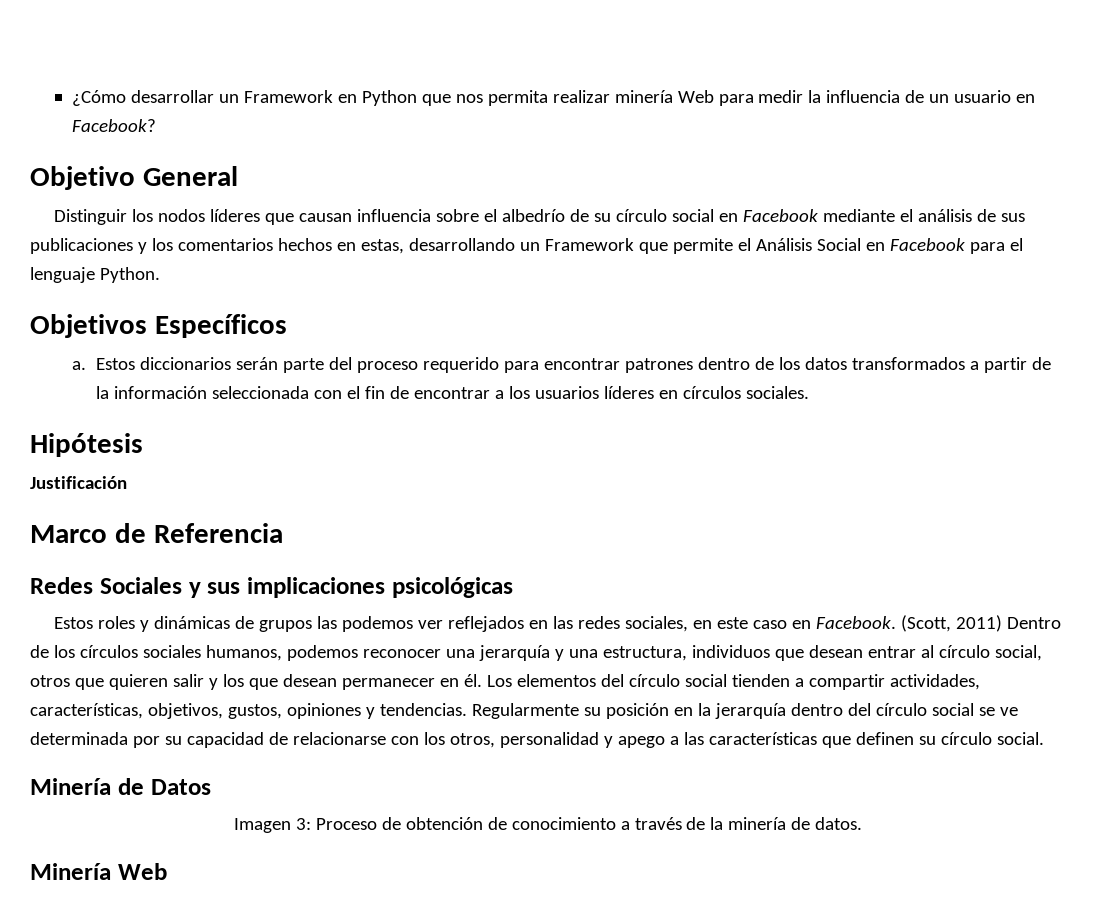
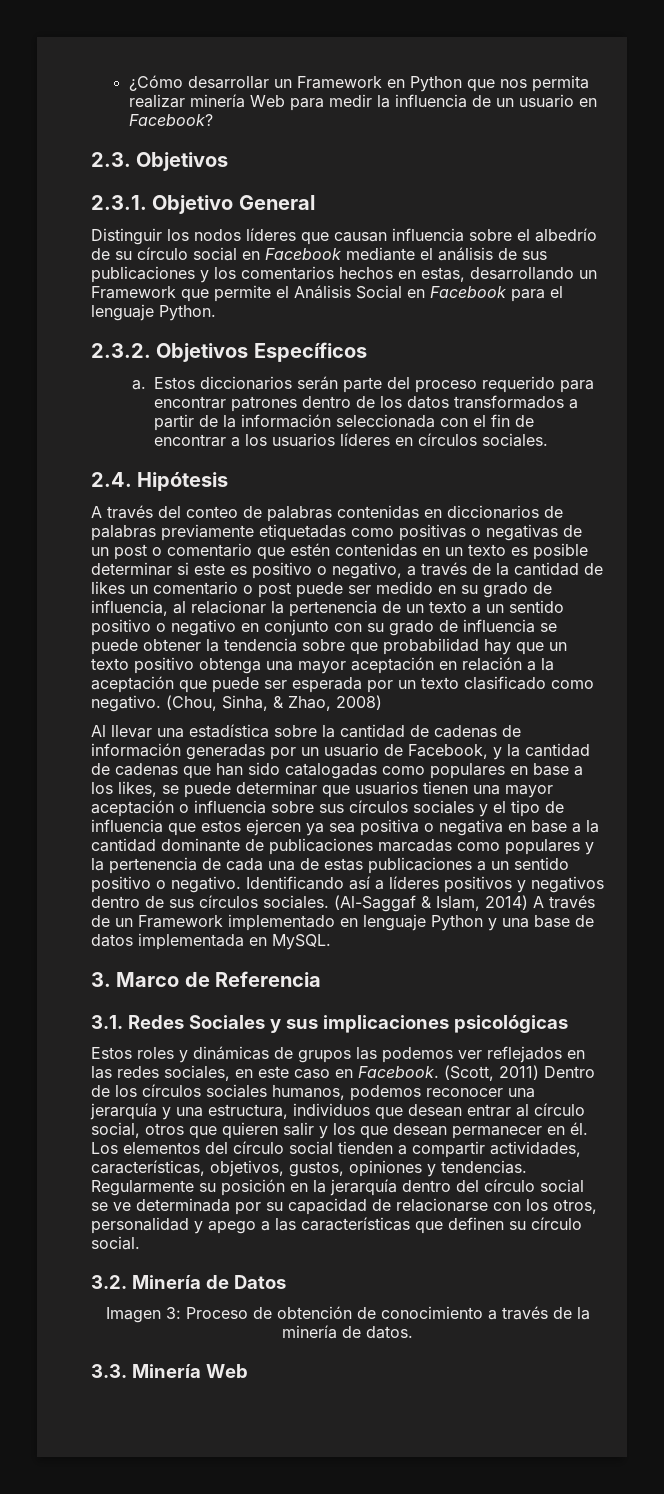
(156, 125) none -> [91,152,229,171] [91,195,147,210] 2.3. Objetivos // 2.3.1.
(160, 275) none -> [91,343,151,358] 2.3.2.
(809, 392) none -> [91,472,132,487] 2.4.
[30,476,127,489] Justificación // -> [91,505,563,522] [91,524,582,541] [91,543,588,560] [91,562,603,579] [91,581,552,598] [91,600,564,617] [91,619,557,636] [91,638,567,655] [91,657,554,674] [91,676,594,693] [91,695,382,712] [91,724,521,738] [91,743,590,760] [91,762,583,779] [91,781,553,798] [91,800,564,817] [91,819,599,836] [91,838,594,855] [91,857,569,874] [91,876,604,893] [91,895,595,912] [91,914,594,931] [91,933,331,950] [91,972,111,987] A través del conteo de palabras contenidas en diccionarios de palabras previamente etiquetadas como positivas o negativas de un post o comentario que estén contenidas en un texto es posible determinar si este es positivo o negativo, a través de la cantidad de likes un comentario o post puede ser medido en su grado de influencia, al relacionar la pertenencia de un texto a un sentido positivo o negativo en conjunto con su grado de influencia se puede obtener la tendencia sobre que probabilidad hay que un texto positivo obtenga una mayor aceptación en relación a la aceptación que puede ser esperada por un texto clasificado como negativo. (Chou, Sinha, & Zhao, 2008) // Al llevar una estadística sobre la cantidad de cadenas de información generadas por un usuario de Facebook, y la cantidad de cadenas que han sido catalogadas como populares en base a los likes, se puede determinar que usuarios tienen una mayor aceptación o influencia sobre sus círculos sociales y el tipo de influencia que estos ejercen ya sea positiva o negativa en base a la cantidad dominante de publicaciones marcadas como populares y la pertenencia de cada una de estas publicaciones a un sentido positivo o negativo. Identificando así a líderes positivos y negativos dentro de sus círculos sociales. (Al-Saggaf & Islam, 2014) A través de un Framework implementado en lenguaje Python y una base de datos implementada en MySQL. // 3.
(283, 533) none -> [91,1015,123,1029] 3.1.
(1044, 738) none -> [91,1275,127,1289] 3.2.
(863, 823) none -> [91,1364,127,1378] 3.3.

